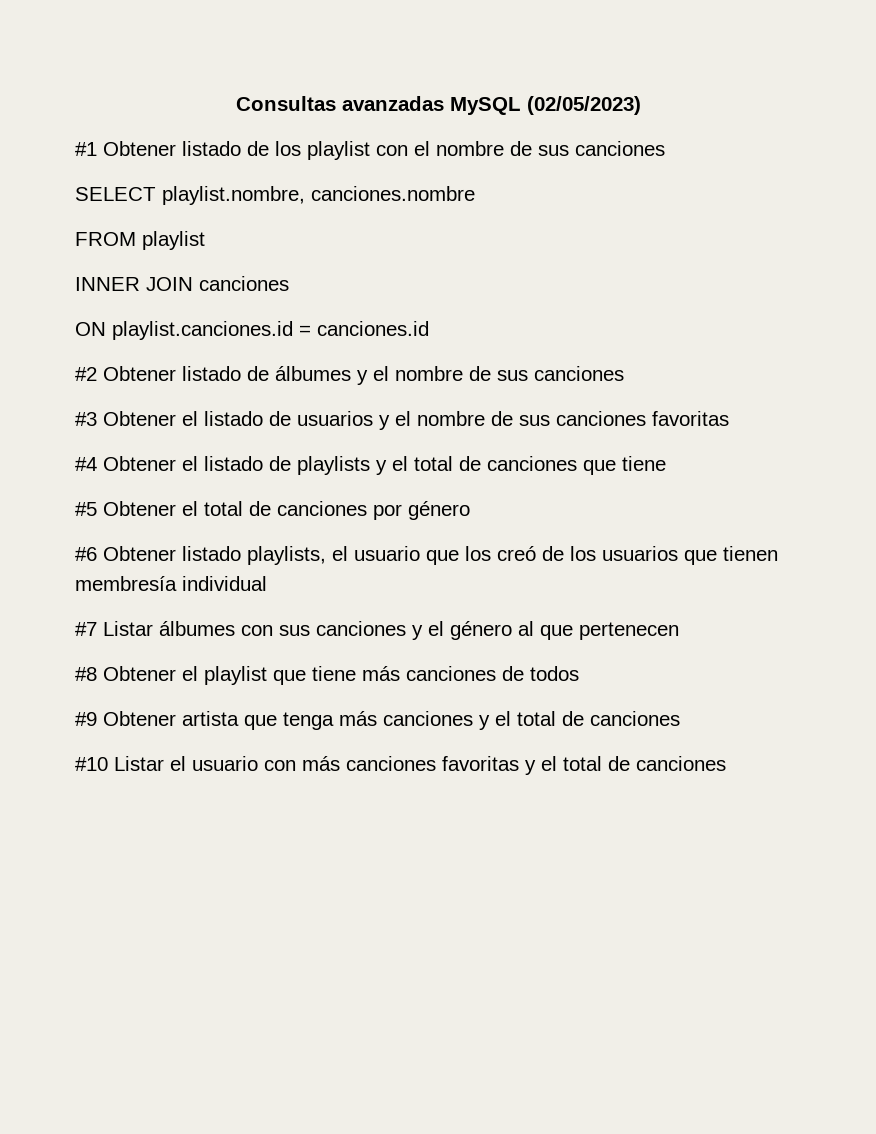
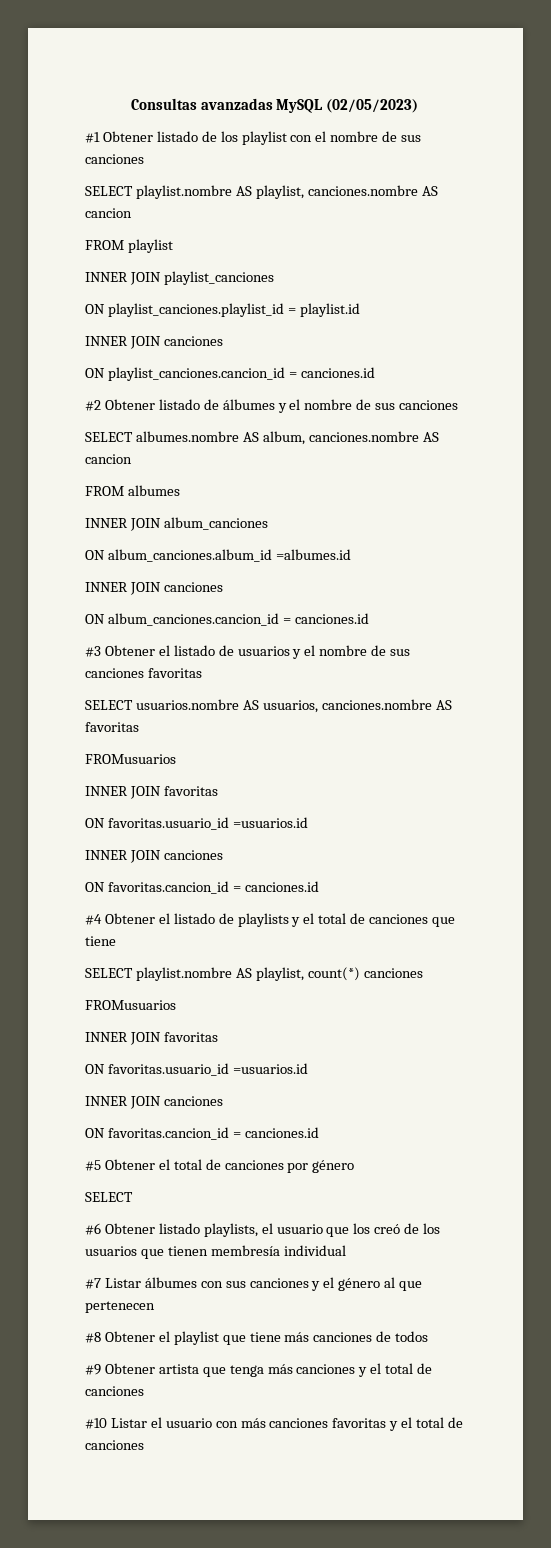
[162,186,475,205] playlist.nombre, canciones.nombre -> [135,185,438,199] [85,208,132,218] playlist.nombre AS playlist, canciones.nombre AS cancion
[75,276,289,291] [75,321,293,340] // INNER JOIN canciones // ON playlist.canciones.id -> [85,271,274,285] [85,303,360,317] [85,336,223,349] [85,367,285,381] // INNER JOIN playlist_canciones // ON playlist_canciones.playlist_id = playlist.id // INNER JOIN canciones // ON playlist_canciones.cancion_id
(624, 373) none -> [85,431,439,445] [85,454,132,464] [85,485,180,496] [85,517,268,531] [85,549,351,562] [85,582,223,595] [85,613,369,626] // SELECT albumes.nombre AS album, canciones.nombre AS cancion // FROM albumes // INNER JOIN album_canciones // ON album_canciones.album_id =albumes.id // INNER JOIN canciones // ON album_canciones.cancion_id = canciones.id
(729, 418) none -> [85,699,452,713] [85,722,139,732] [85,754,176,764] [85,786,218,799] [85,817,308,830] [85,850,223,863] [85,881,319,894] // SELECT usuarios.nombre AS usuarios, canciones.nombre AS favoritas // FROMusuarios // INNER JOIN favoritas // ON favoritas.usuario_id =usuarios.id // INNER JOIN canciones // ON favoritas.cancion_id = canciones.id
(666, 463) none -> [85,967,423,981] [85,1000,176,1010] [85,1032,218,1045] [85,1063,308,1076] [85,1096,223,1109] [85,1127,319,1140] // SELECT playlist.nombre AS playlist, count(*) canciones // FROMusuarios // INNER JOIN favoritas // ON favoritas.usuario_id =usuarios.id // INNER JOIN canciones // ON favoritas.cancion_id = canciones.id
(470, 510) none -> [85,1192,133,1202] // SELECT

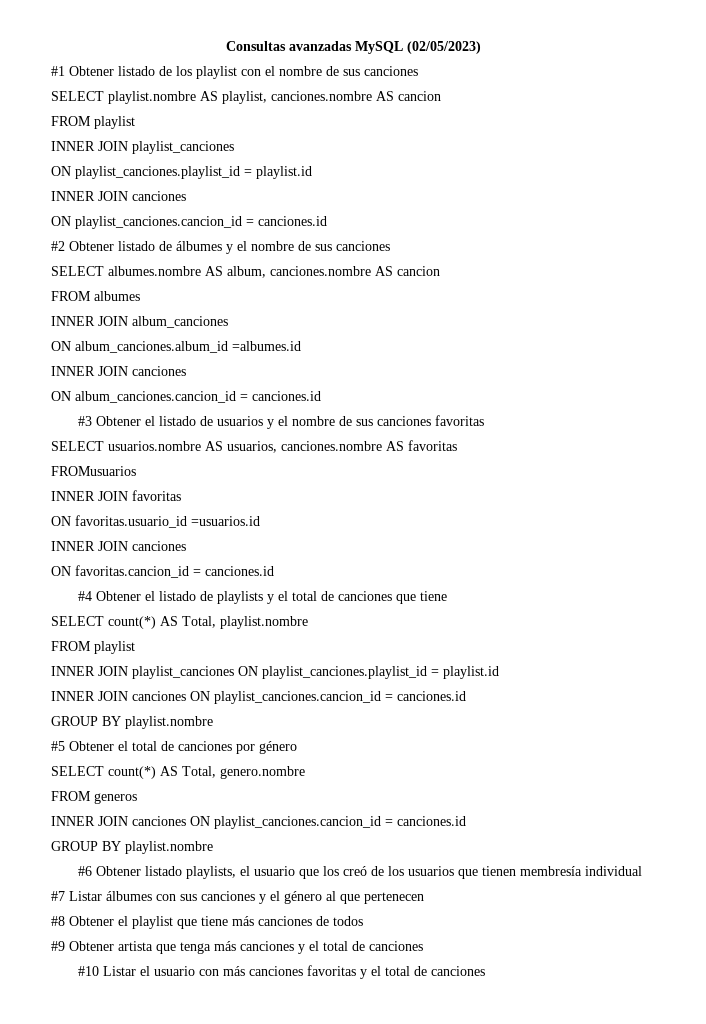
[135,967,423,981] [85,1000,176,1010] [85,1032,218,1045] [85,1063,308,1076] [85,1096,223,1109] [85,1127,319,1140] playlist.nombre AS playlist, count(*) canciones // FROMusuarios // INNER JOIN favoritas // ON favoritas.usuario_id =usuarios.id // INNER JOIN canciones // ON favoritas.cancion_id = canciones.id -> [108,616,308,629] [51,641,135,654] [51,666,499,679] [51,691,466,704] [51,716,213,729] count(*) AS Total, playlist.nombre // FROM playlist // INNER JOIN playlist_canciones ON playlist_canciones.playlist_id = playlist.id // INNER JOIN canciones ON playlist_canciones.cancion_id = canciones.id // GROUP BY playlist.nombre
(133, 1197) none -> [108,766,305,779] [51,791,137,804] [51,816,466,829] [51,841,213,854] count(*) AS Total, genero.nombre // FROM generos // INNER JOIN canciones ON playlist_canciones.cancion_id = canciones.id // GROUP BY playlist.nombre

